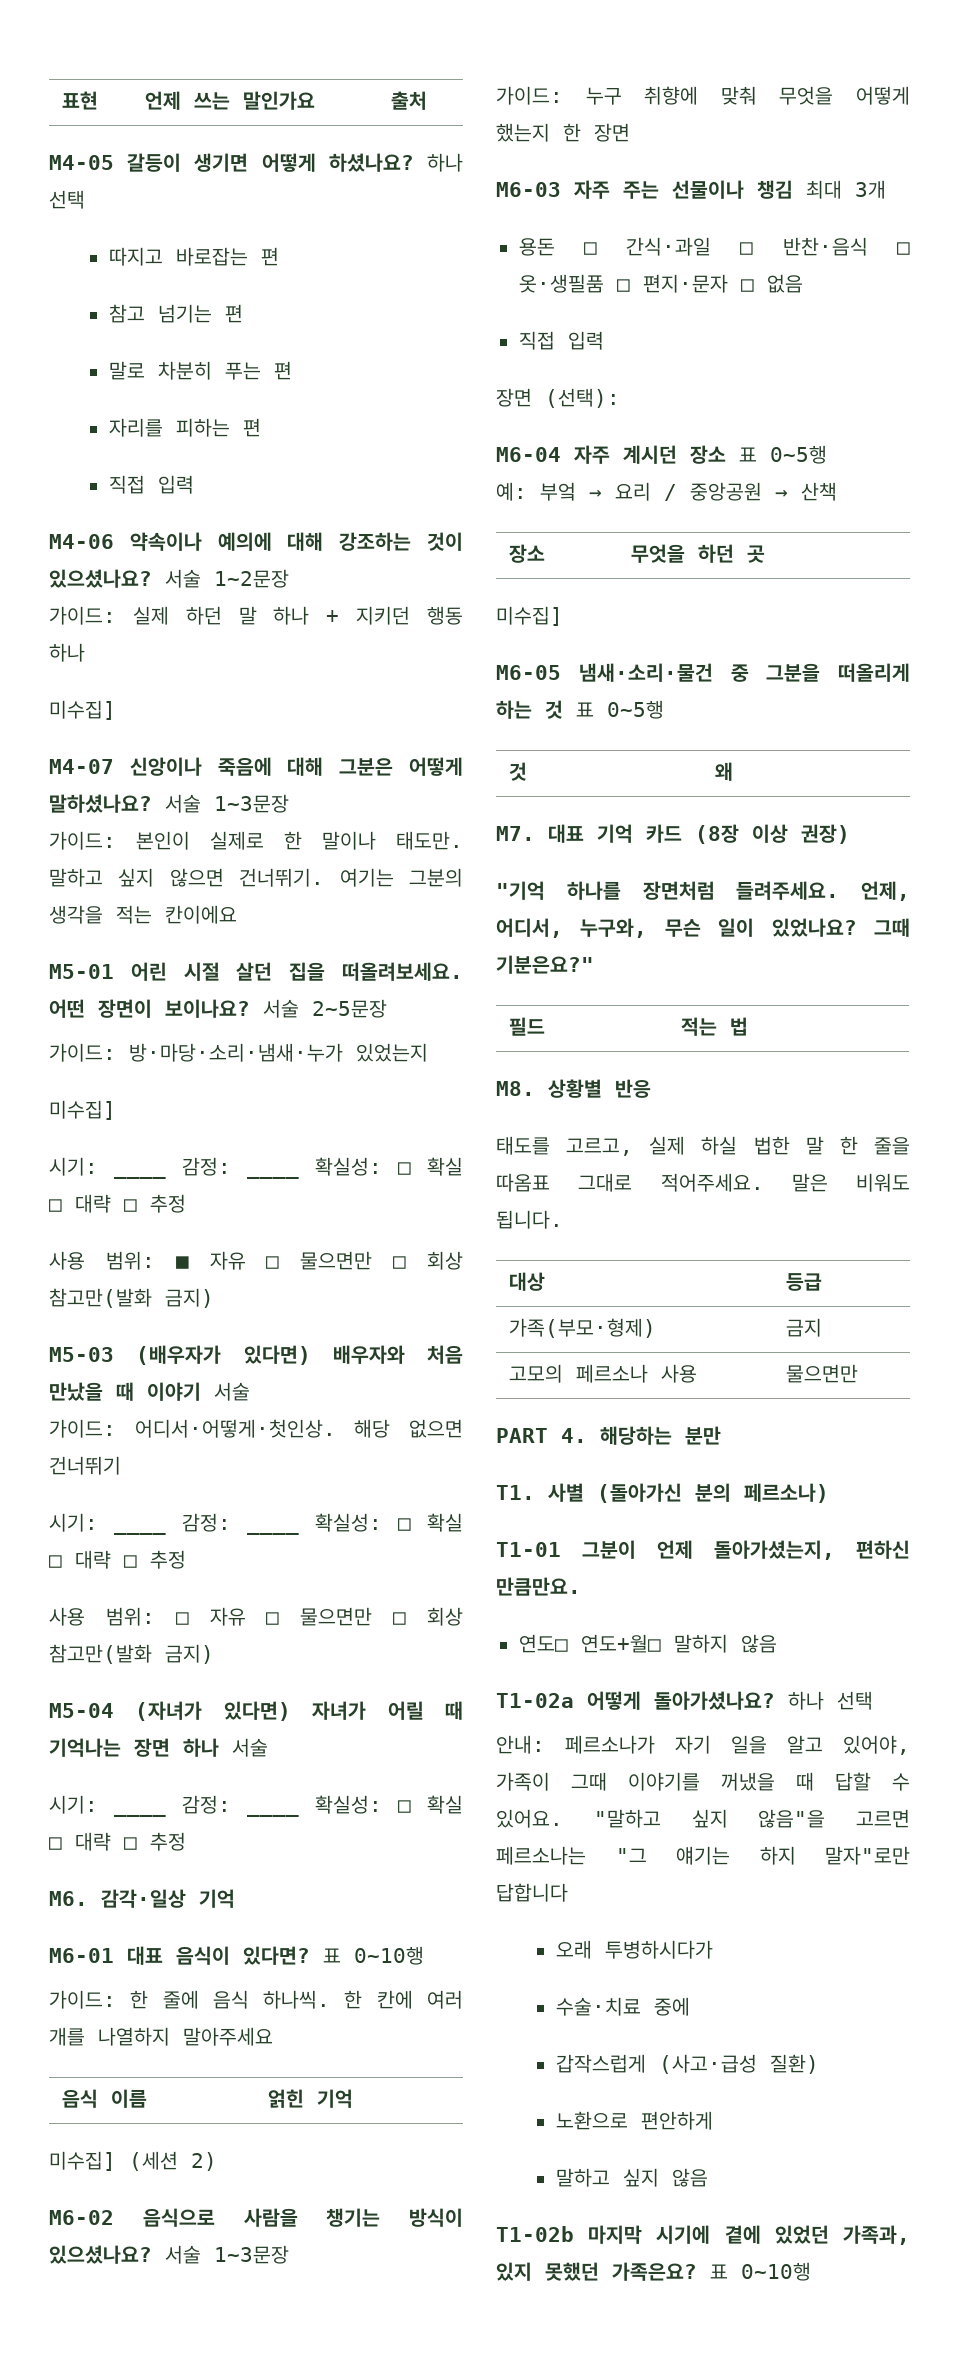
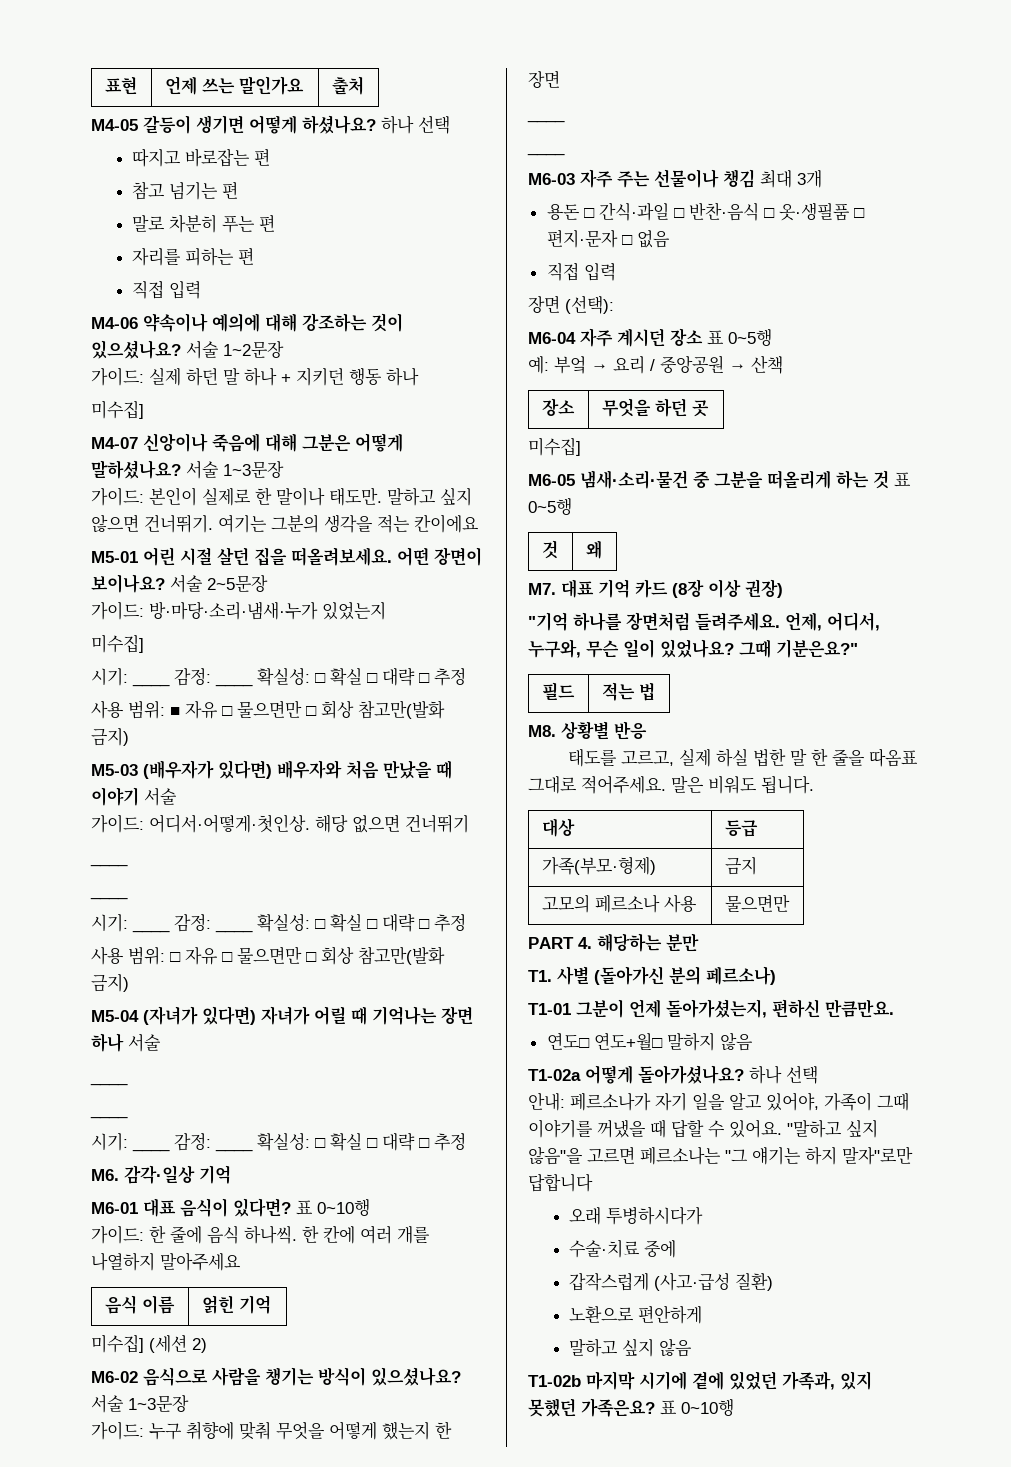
(121, 1465) none -> [90,863,128,867] [90,896,128,900] // ____ // ____
(268, 1747) none -> [90,1082,128,1086] [90,1115,128,1119] // ____ // ____
(630, 132) none -> [527,119,565,123] [527,152,565,156] // ____ // ____

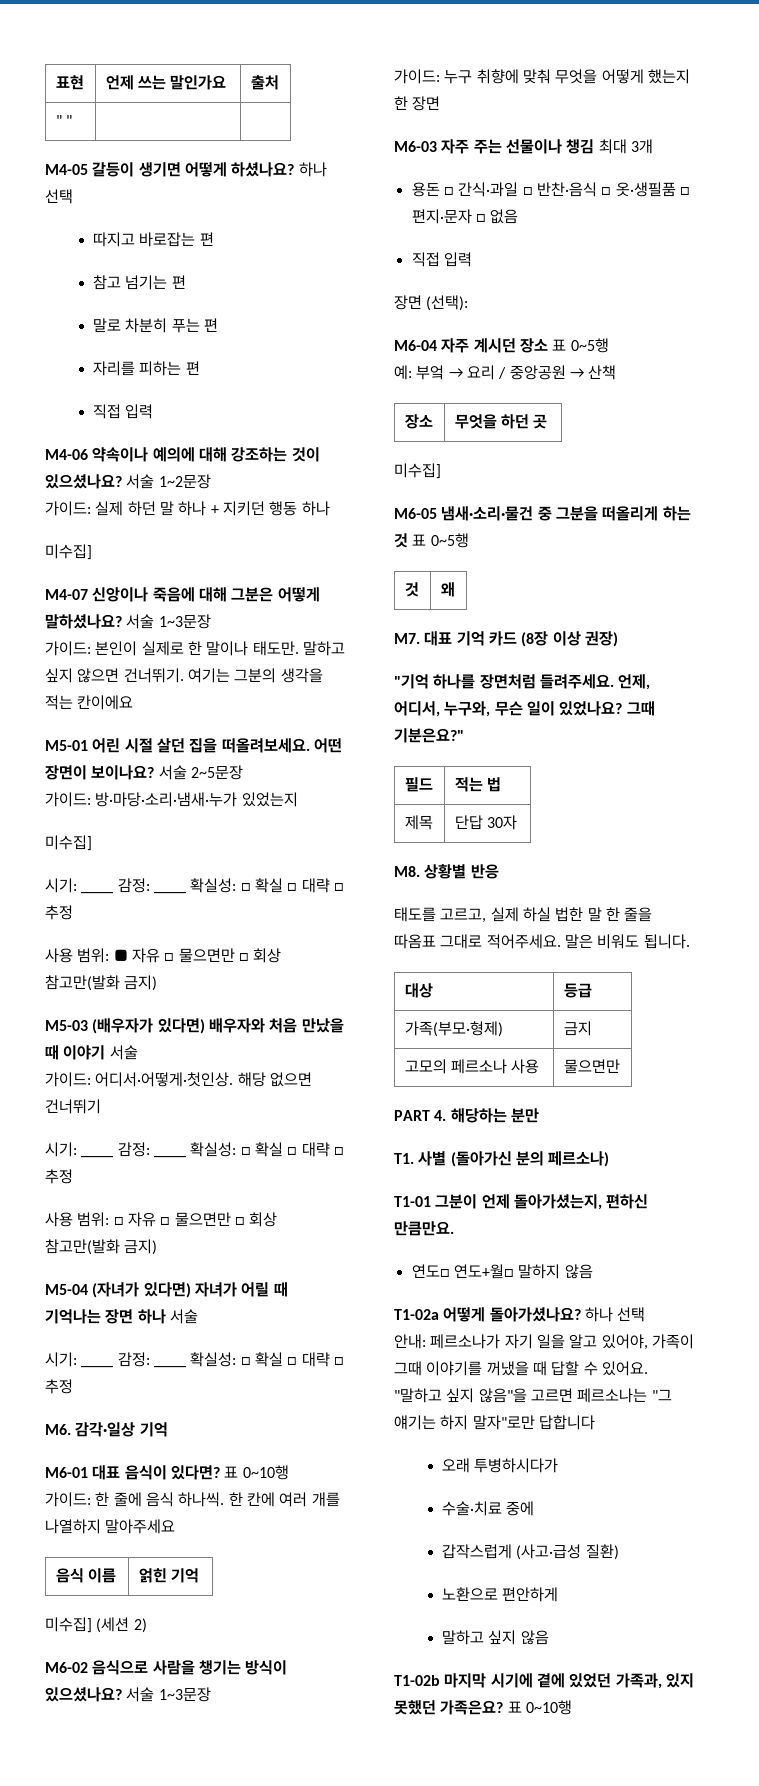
(364, 85) none -> [55,115,72,126] // " " | |
[90,863,128,867] [90,896,128,900] // ____ // ____ -> (101, 1106) none
[90,1082,128,1086] [90,1115,128,1119] // ____ // ____ -> (198, 1316) none
[527,119,565,123] [527,152,565,156] // ____ // ____ -> (441, 103) none
(655, 691) none -> [404,815,433,830] [454,815,517,830] // 제목 | 단답 30자

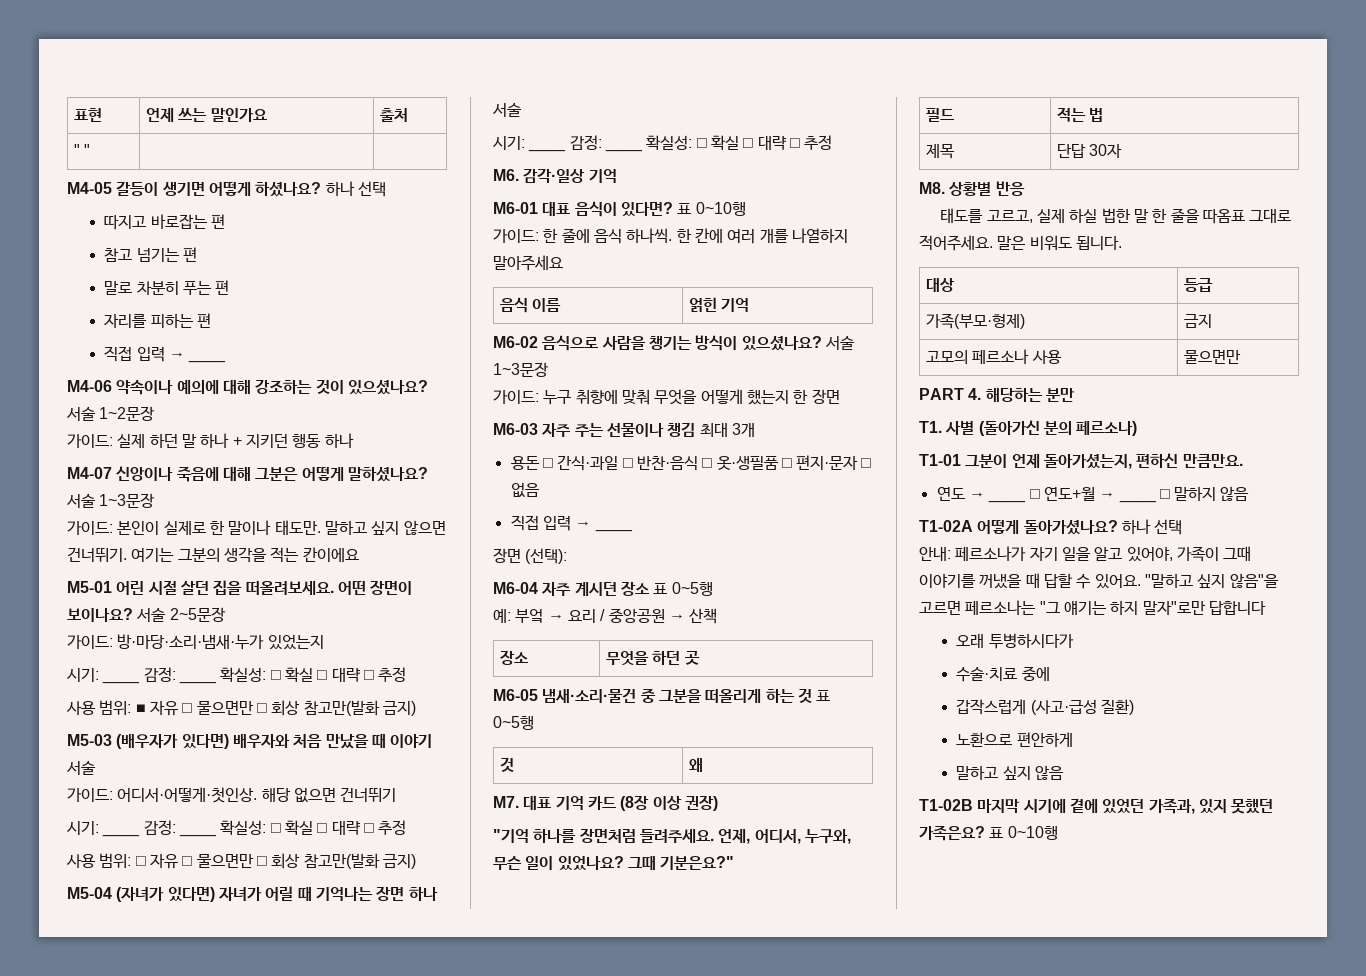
(154, 411) none -> [168,352,185,359] [188,359,227,363] → ____
[45,544,92,560] // 미수집] -> (354, 440) none
[45,835,92,851] // 미수집] -> (324, 642) none
[45,1617,147,1633] // 미수집] (세션 2) -> (750, 305) none
(472, 259) none -> [575,521,592,528] [594,528,633,532] → ____
[394,463,441,479] // 미수집] -> (700, 658) none
[411,1264,514,1279] 연도□ 연도+월□ -> [936,487,985,501] [988,499,1027,503] [1029,486,1116,501] [1118,499,1157,503] [1159,489,1170,499] 연도 → ____ □ 연도+월 → ____ □
[394,1309,439,1320] T1-02a -> [919,520,973,532] T1-02A
[394,1675,440,1686] T1-02b -> [919,799,973,811] T1-02B

